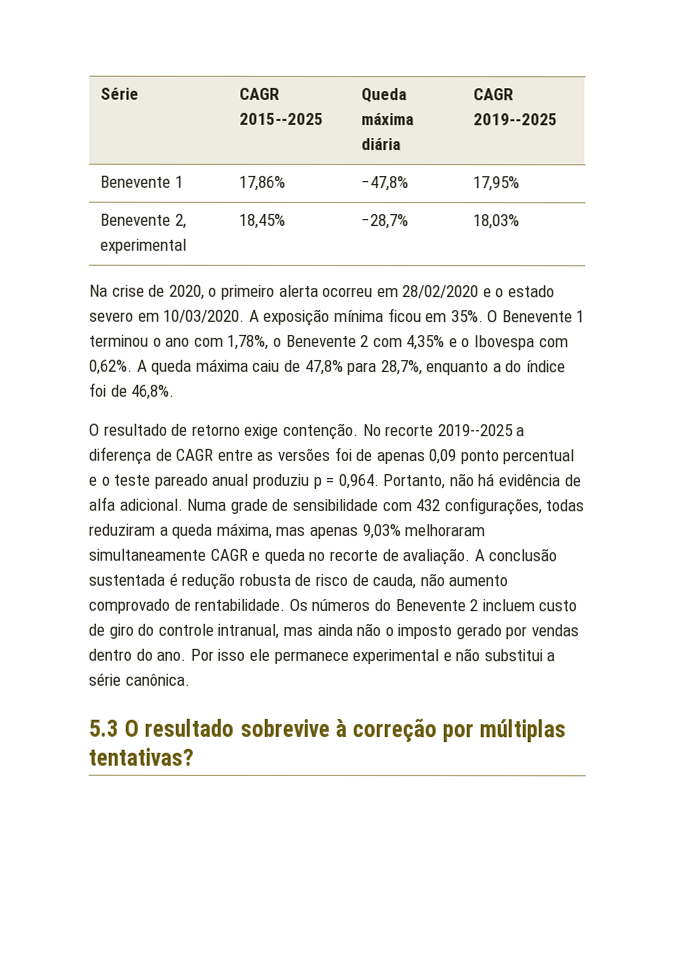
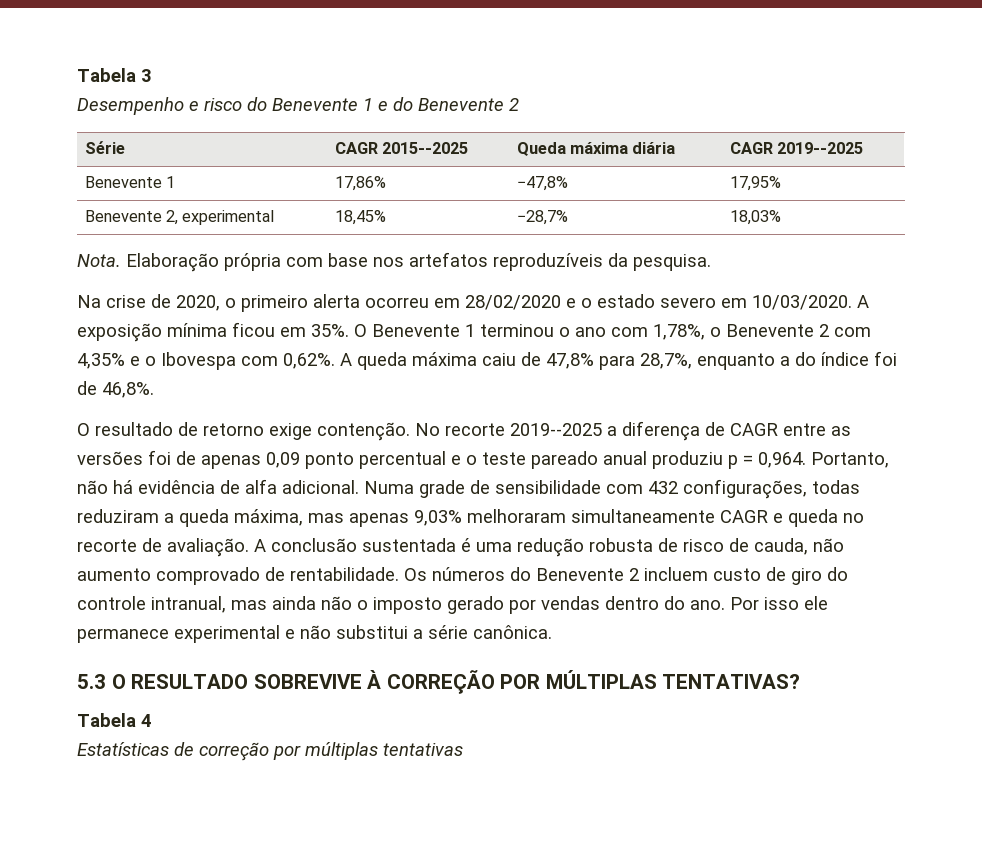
(100, 93) none -> [77,68,152,82] [77,97,519,115] Tabela 3 // Desempenho e risco do Benevente 1 e do Benevente 2 //
(521, 222) none -> [77,252,711,272] // Nota. Elaboração própria com base nos artefatos reproduzíveis da pesquisa.
(178, 579) none -> [476,542,512,552] uma
[144,718,347,738] resultado sobrevive à -> [131,670,801,694] [77,713,152,727] [77,742,194,756] RESULTADO SOBREVIVE À CORREÇÃO POR MÚLTIPLAS TENTATIVAS? // Tabela 4 // Estatísticas de
[88,747,194,766] tentativas? -> [383,743,463,756] tentativas

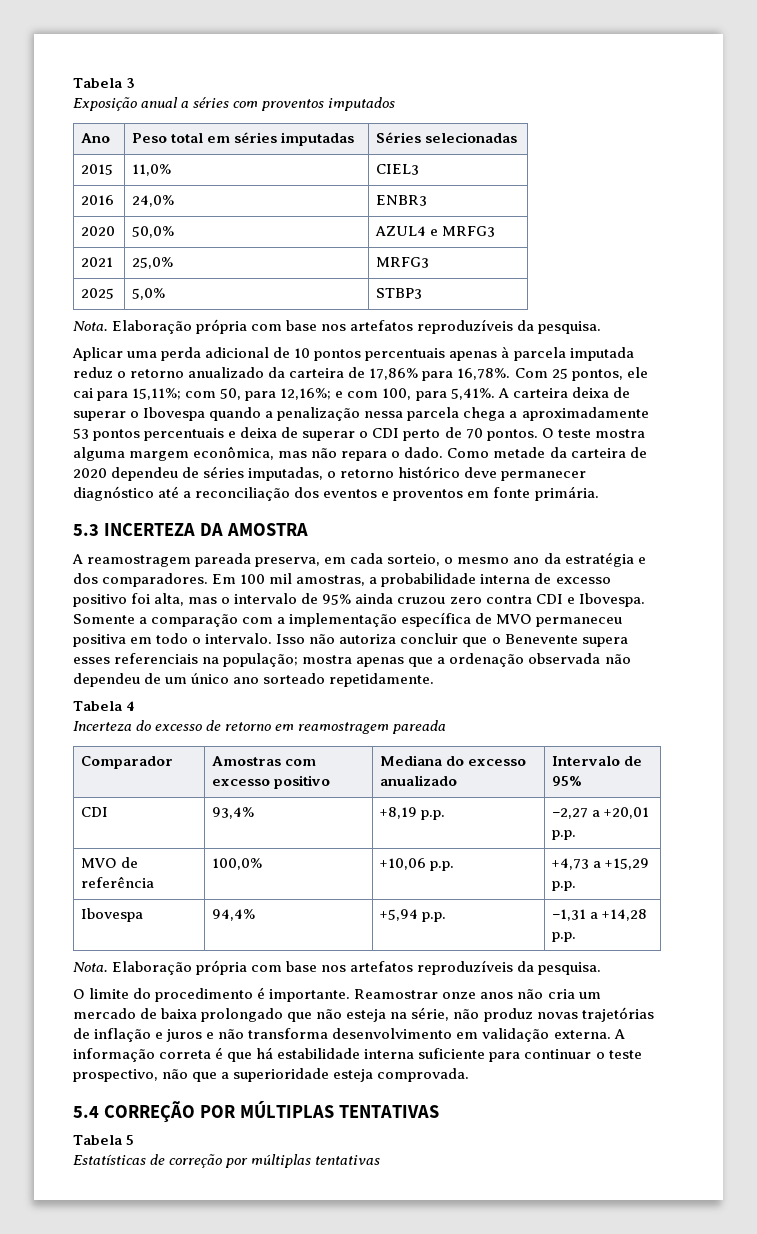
[77,97,519,115] [84,141,125,154] [334,142,468,154] [516,142,676,156] [729,142,863,154] [84,176,175,188] [334,176,386,191] [516,176,568,191] [729,176,781,191] [84,210,275,225] [334,210,386,225] [516,210,568,225] [729,210,781,225] Desempenho e risco do Benevente 1 e do Benevente 2 // Série | CAGR 2015--2025 | Queda máxima diária | CAGR 2019--2025 // Benevente 1 | 17,86% | −47,8% | 17,95% // Benevente 2, experimental | 18,45% | −28,7% | 18,03% -> [73,97,396,111] [81,133,111,143] [132,132,355,146] [376,132,518,143] [81,164,114,175] [132,164,172,176] [376,164,420,175] [81,195,115,205] [132,195,175,207] [376,195,428,206] [81,226,116,236] [132,226,175,238] [375,226,496,237] [81,257,114,267] [132,257,174,269] [376,257,430,268] [81,288,115,299] [132,288,166,300] [376,288,423,299] Exposição anual a séries com proventos imputados // Ano | Peso total em séries imputadas | Séries selecionadas // 2015 | 11,0% | CIEL3 // 2016 | 24,0% | ENBR3 // 2020 | 50,0% | AZUL4 e MRFG3 // 2021 | 25,0% | MRFG3 // 2025 | 5,0% | STBP3
[77,294,869,312] [77,322,871,342] [77,351,897,370] [77,381,154,398] [77,421,851,441] [77,450,889,469] [77,479,860,499] [77,509,864,527] [77,538,844,557] [77,567,848,585] [77,596,828,614] [77,625,552,643] [77,670,382,689] Na crise de 2020, o primeiro alerta ocorreu em 28/02/2020 e o estado severo em 10/03/2020. A exposição mínima ficou em 35%. O Benevente 1 terminou o ano com 1,78%, o Benevente 2 com 4,35% e o Ibovespa com 0,62%. A queda máxima caiu de 47,8% para 28,7%, enquanto a do índice foi de 46,8%. // O resultado de retorno exige contenção. No recorte 2019--2025 a diferença de CAGR entre as versões foi de apenas 0,09 ponto percentual e o teste pareado anual produziu p = 0,964. Portanto, não há evidência de alfa adicional. Numa grade de sensibilidade com 432 configurações, todas reduziram a queda máxima, mas apenas 9,03% melhoraram simultaneamente CAGR e queda no recorte de avaliação. A conclusão sustentada é uma redução robusta de risco de cauda, não aumento comprovado de rentabilidade. Os números do Benevente 2 incluem custo de giro do controle intranual, mas ainda não o imposto gerado por vendas dentro do ano. Por isso ele permanece experimental e não substitui a série canônica. // 5.3 O RESULTADO SOBREVIVE À -> [72,346,634,361] [73,367,648,381] [73,387,630,401] [73,407,649,421] [73,427,645,441] [73,446,647,461] [73,466,587,481] [73,486,599,501] [73,523,308,536] [72,552,646,567] [73,573,611,587] [73,593,645,607] [73,612,623,627] [73,633,628,647] [73,653,631,667] [73,673,435,687] [73,701,135,711] [73,720,447,734] [81,756,174,769] [212,756,317,766] [212,775,331,789] [380,755,527,766] [380,775,458,786] [552,756,643,766] [552,776,583,786] [81,807,109,817] [212,807,255,819] [380,807,446,820] [552,807,650,819] [552,830,577,840] [81,857,139,868] [81,876,155,888] [212,858,263,870] [380,858,455,871] [552,858,650,870] [552,881,577,891] [81,908,144,922] [212,909,256,921] [380,909,447,922] [552,909,648,921] [552,932,577,942] [73,960,602,975] [73,987,601,1002] [73,1007,654,1022] [73,1028,625,1042] [73,1047,642,1062] [73,1068,470,1082] [73,1106,99,1118] Aplicar uma perda adicional de 10 pontos percentuais apenas à parcela imputada reduz o retorno anualizado da carteira de 17,86% para 16,78%. Com 25 pontos, ele cai para 15,11%; com 50, para 12,16%; e com 100, para 5,41%. A carteira deixa de superar o Ibovespa quando a penalização nessa parcela chega a aproximadamente 53 pontos percentuais e deixa de superar o CDI perto de 70 pontos. O teste mostra alguma margem econômica, mas não repara o dado. Como metade da carteira de 2020 dependeu de séries imputadas, o retorno histórico deve permanecer diagnóstico até a reconciliação dos eventos e proventos em fonte primária. // 5.3 INCERTEZA DA AMOSTRA // A reamostragem pareada preserva, em cada sorteio, o mesmo ano da estratégia e dos comparadores. Em 100 mil amostras, a probabilidade interna de excesso positivo foi alta, mas o intervalo de 95% ainda cruzou zero contra CDI e Ibovespa. Somente a comparação com a implementação específica de MVO permaneceu positiva em todo o intervalo. Isso não autoriza concluir que o Benevente supera esses referenciais na população; mostra apenas que a ordenação observada não dependeu de um único ano sorteado repetidamente. // Tabela 4 // Incerteza do excesso de retorno em reamostragem pareada // Comparador | Amostras com excesso positivo | Mediana do excesso anualizado | Intervalo de 95% // CDI | 93,4% | +8,19 p.p. | −2,27 a +20,01 p.p. // MVO de referência | 100,0% | +10,06 p.p. | +4,73 a +15,29 p.p. // Ibovespa | 94,4% | +5,94 p.p. | −1,31 a +14,28 p.p. // Nota. Elaboração própria com base nos artefatos reproduzíveis da pesquisa. // O limite do procedimento é importante. Reamostrar onze anos não cria um mercado de baixa prolongado que não esteja na série, não produz novas trajetórias de inflação e juros e não transforma desenvolvimento em validação externa. A informação correta é que há estabilidade interna suficiente para continuar o teste prospectivo, não que a superioridade esteja comprovada. // 5.4
[662,674,801,689] [77,713,152,727] TENTATIVAS? // Tabela 4 -> [338,1105,439,1118] [73,1135,135,1145] TENTATIVAS // Tabela 5

